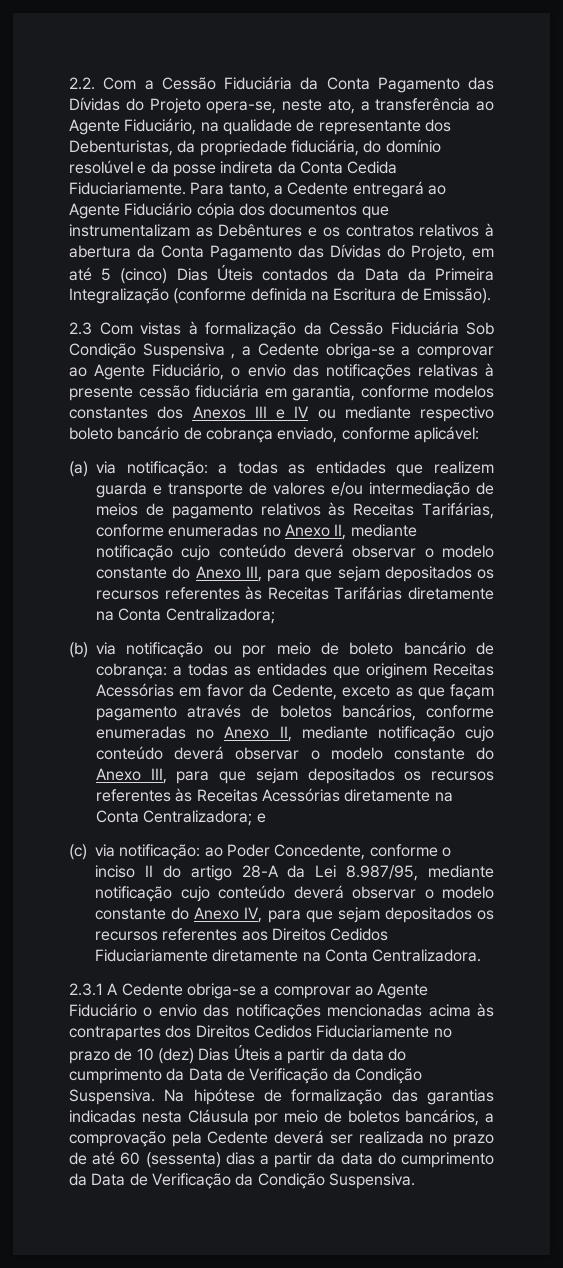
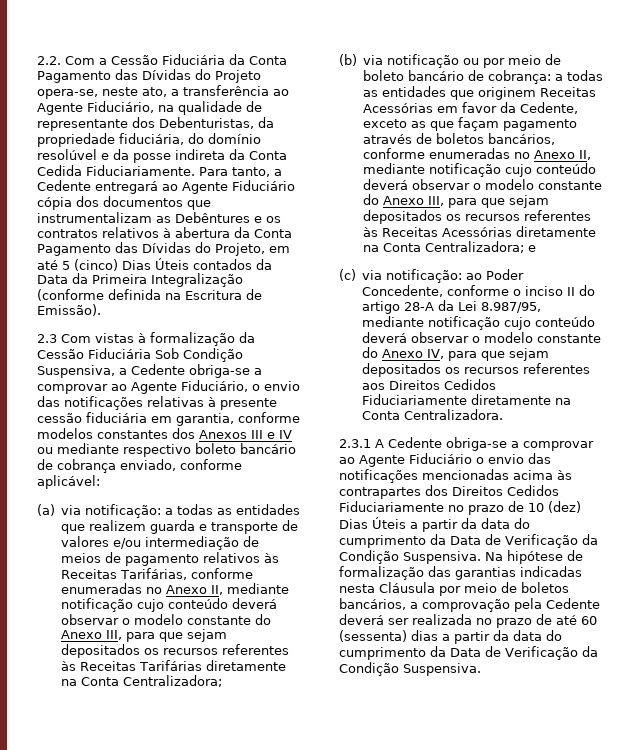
[142,343,236,359] Suspensiva , -> [37,365,115,378] Suspensiva,

